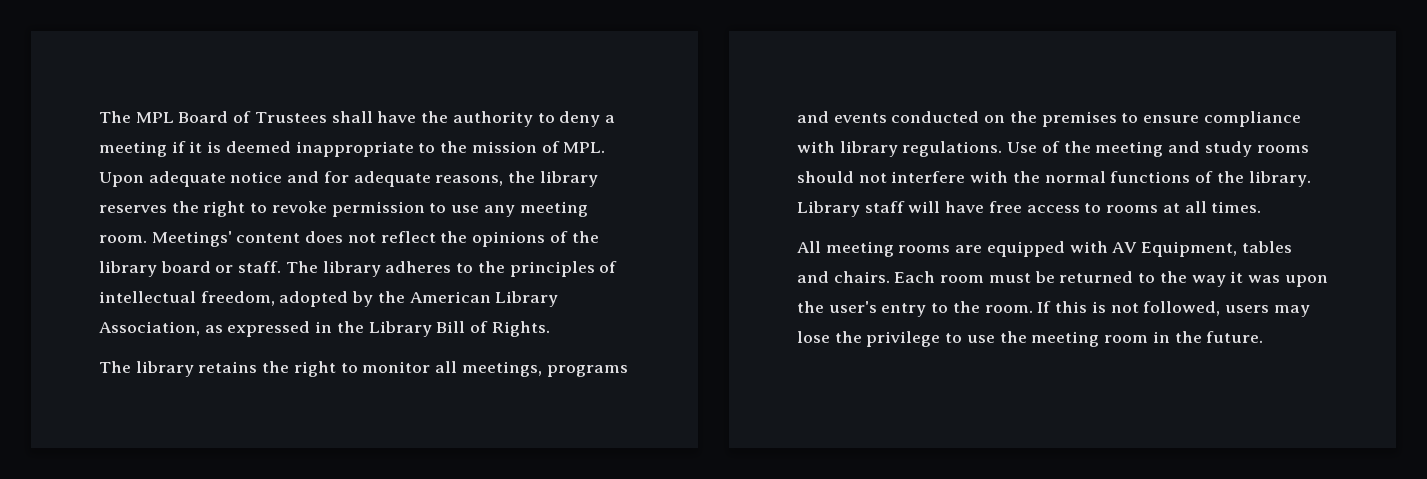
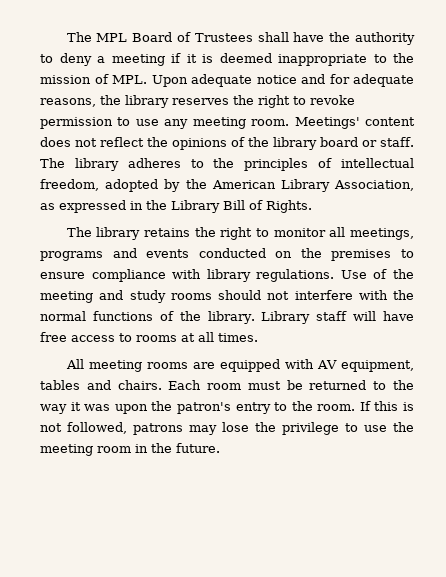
[1141,241,1238,257] Equipment, -> [341,360,414,372] equipment,
[828,301,877,313] user's -> [176,402,231,414] patron's
[1224,305,1269,313] users -> [133,423,183,435] patrons

